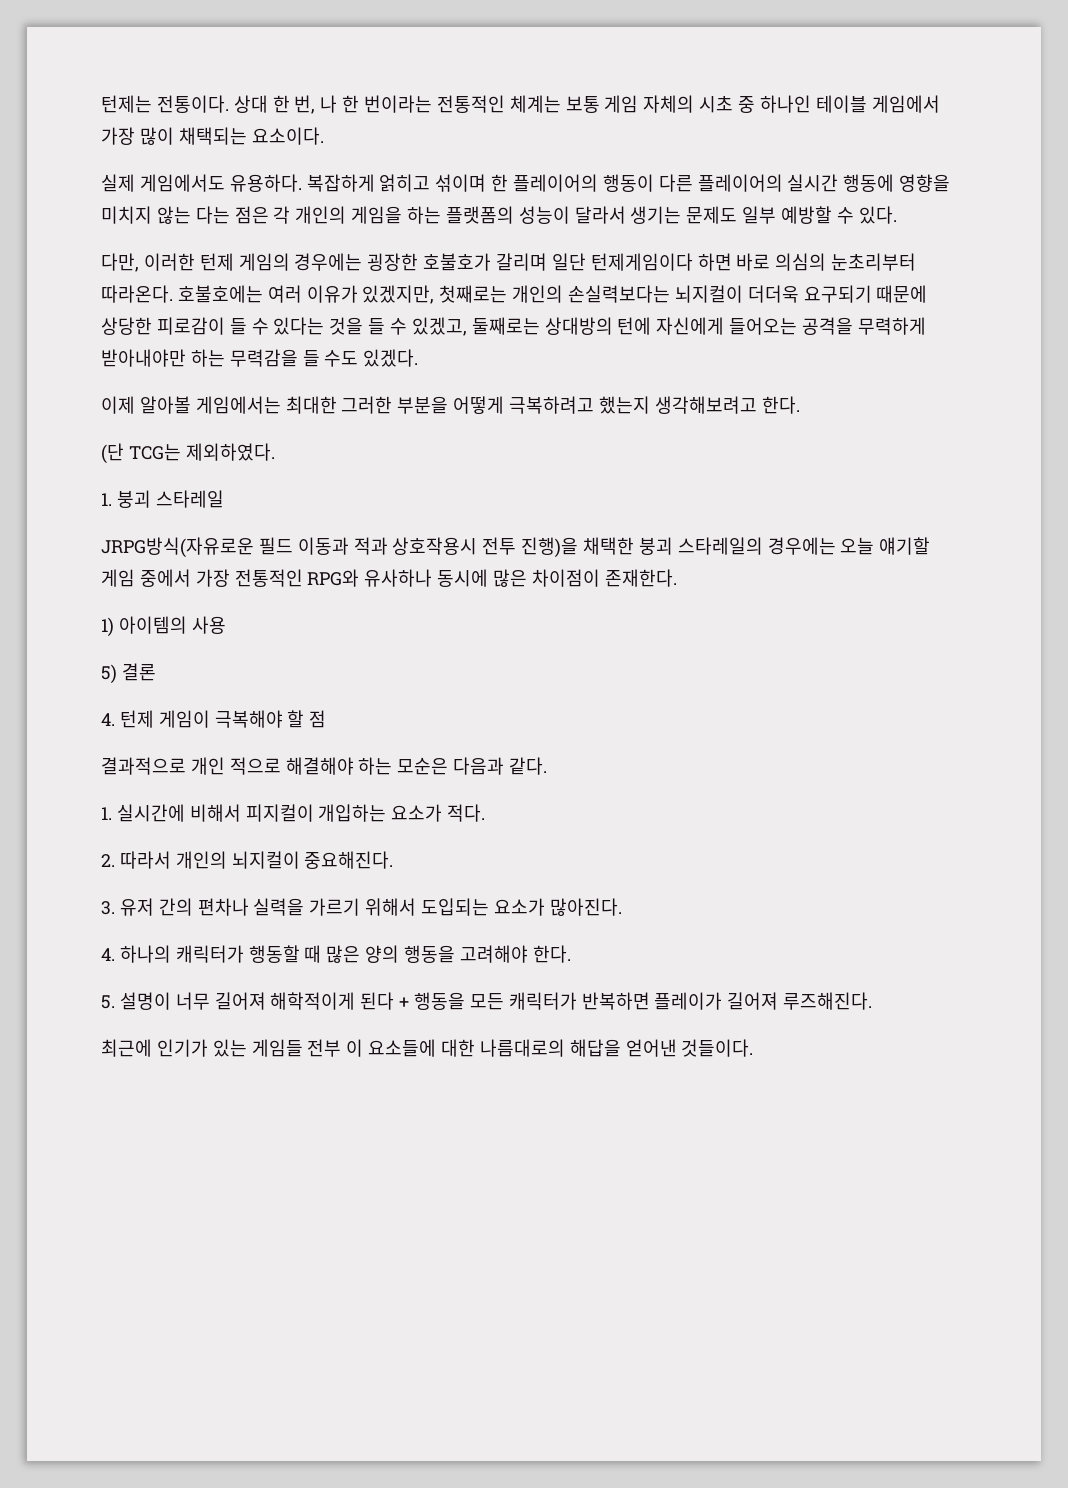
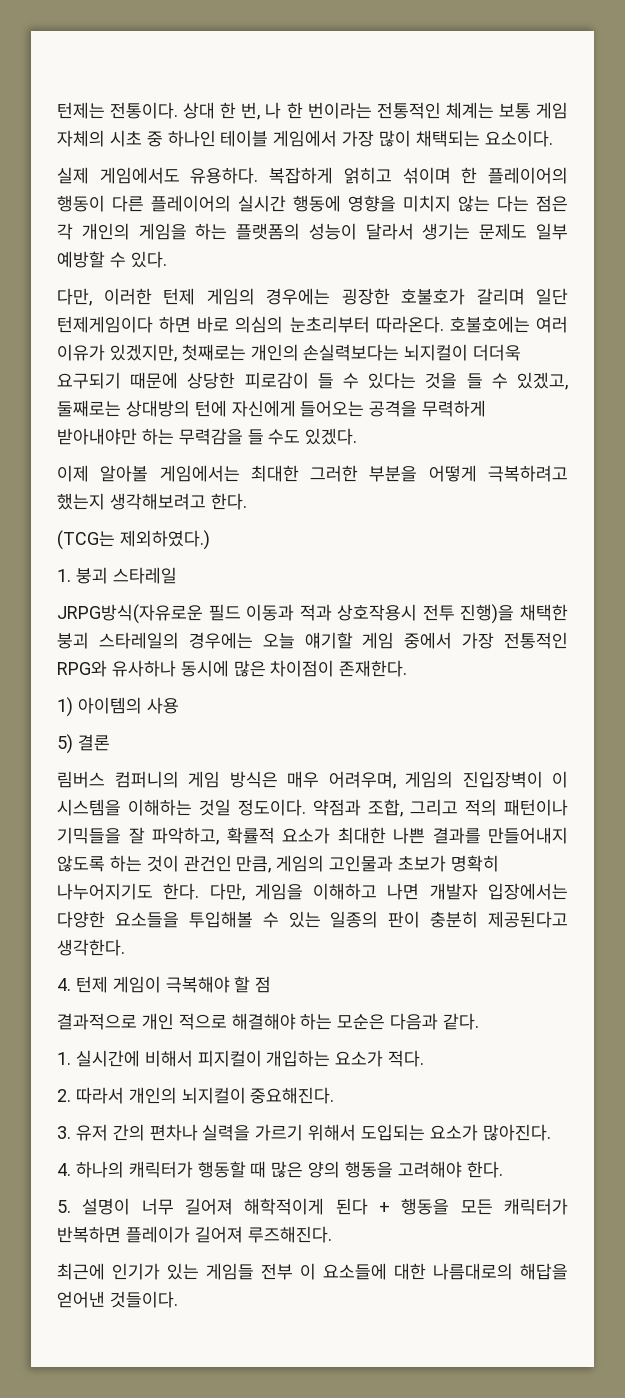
[101,443,275,464] (단 TCG는 제외하였다. -> [57,530,210,550] (TCG는 제외하였다.)
(156, 672) none -> [57,771,568,789] [57,799,568,817] [57,827,568,845] [57,855,499,873] [57,883,568,901] [57,911,568,928] [57,939,125,956] // 림버스 컴퍼니의 게임 방식은 매우 어려우며, 게임의 진입장벽이 이 시스템을 이해하는 것일 정도이다. 약점과 조합, 그리고 적의 패턴이나 기믹들을 잘 파악하고, 확률적 요소가 최대한 나쁜 결과를 만들어내지 않도록 하는 것이 관건인 만큼, 게임의 고인물과 초보가 명확히 나누어지기도 한다. 다만, 게임을 이해하고 나면 개발자 입장에서는 다양한 요소들을 투입해볼 수 있는 일종의 판이 충분히 제공된다고 생각한다.

